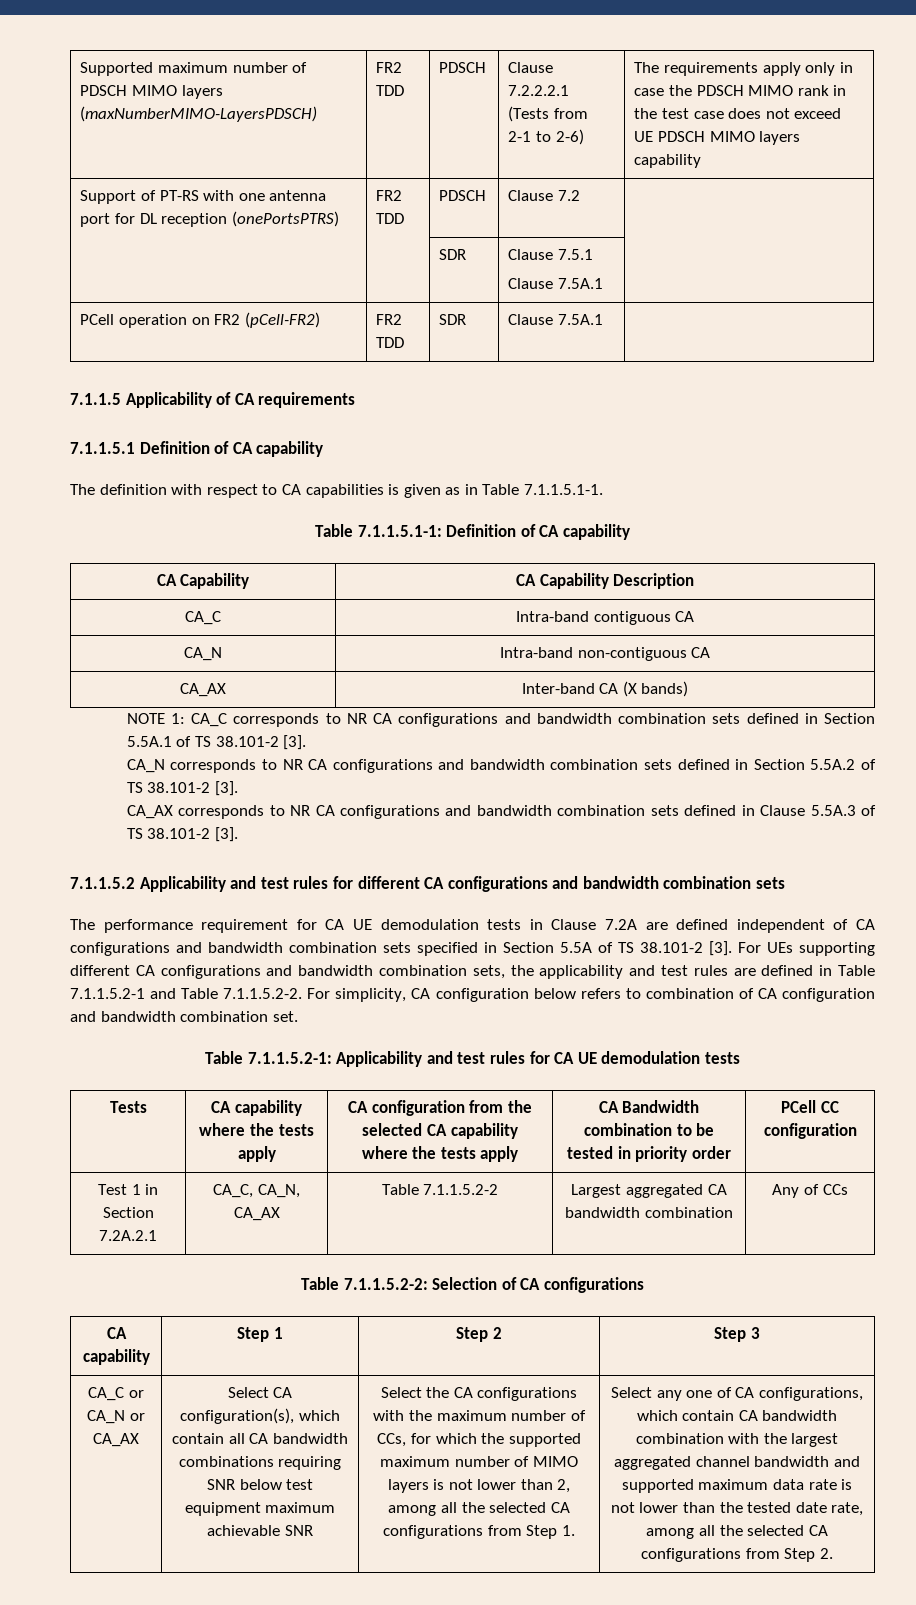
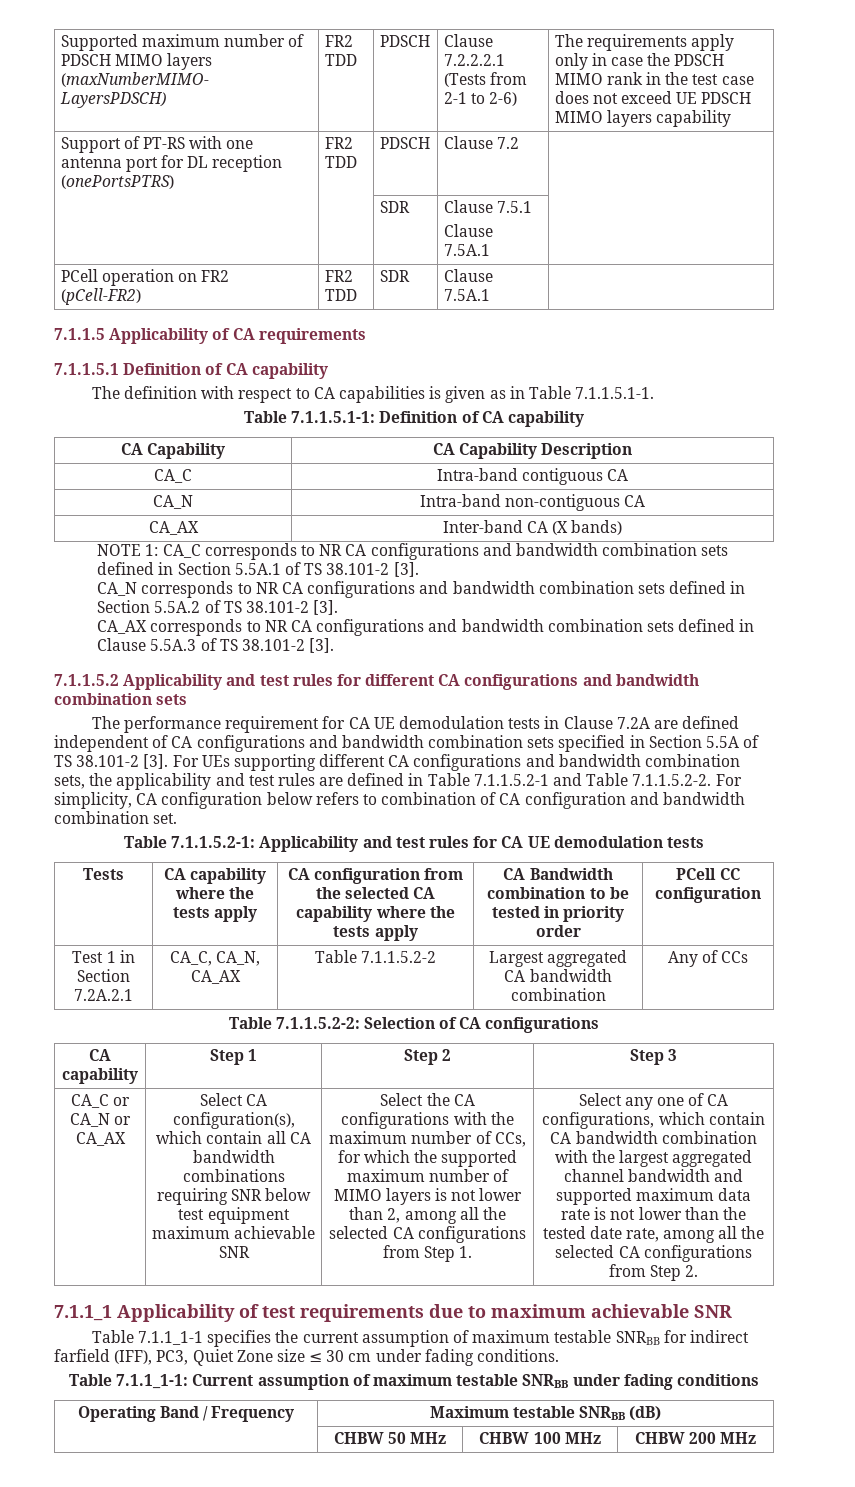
(833, 1553) none -> [54,1304,732,1322] [91,1330,749,1347] [54,1349,560,1366] [69,1374,759,1390] [77,1406,295,1422] [429,1406,662,1421] [333,1432,447,1444] [479,1432,601,1444] [634,1432,757,1444] // 7.1.1_1 Applicability of test requirements due to maximum achievable SNR // Table 7.1.1_1-1 specifies the current assumption of maximum testable SNRBB for indirect farfield (IFF), PC3, Quiet Zone size ≤ 30 cm under fading conditions. // Table 7.1.1_1-1: Current assumption of maximum testable SNRBB under fading conditions // Operating Band / Frequency | Maximum testable SNRBB (dB) // | CHBW 50 MHz | CHBW 100 MHz | CHBW 200 MHz

